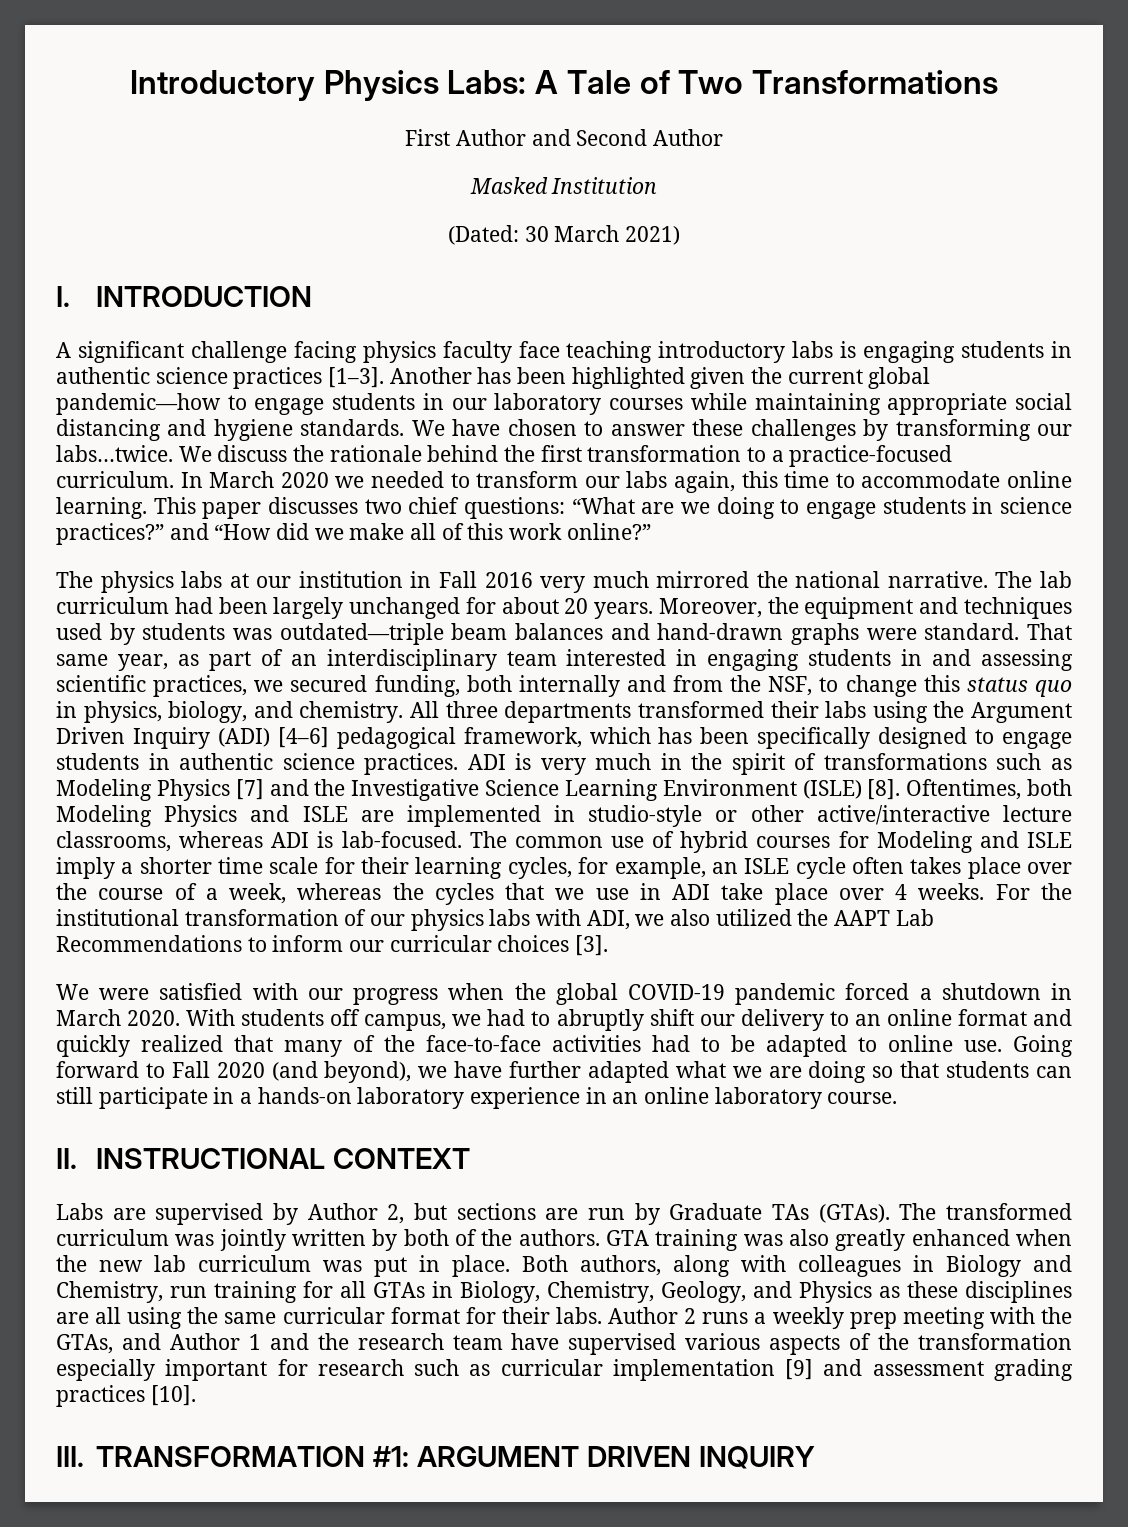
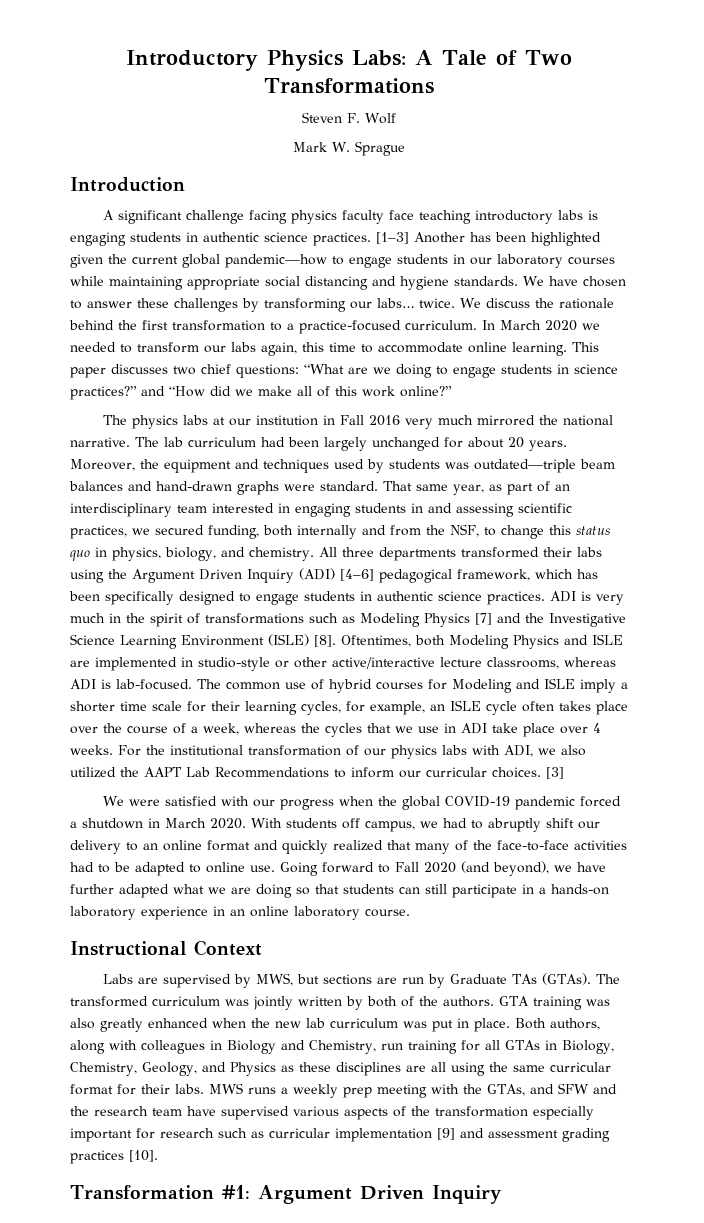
[405,129,723,146] [469,177,658,194] [447,225,681,245] [56,286,313,307] First Author and Second Author // Masked Institution // (Dated: 30 March 2021) // I. INTRODUCTION -> [302,112,396,124] [293,141,405,156] [70,177,185,192] Steven F. Wolf // Mark W. Sprague // Introduction
[233,367,385,389] practices [1–3]. -> [313,232,409,246] practices. [1–3]
[56,445,173,462] labs…twice. -> [377,298,455,308] labs… twice.
[497,935,609,956] choices [3]. -> [492,767,564,779] choices. [3]
[56,1148,471,1169] II. INSTRUCTIONAL CONTEXT -> [70,940,262,956] Instructional Context
[307,1203,405,1224] Author 2, -> [256,973,294,986] MWS,
[608,1307,697,1324] Author 2 -> [209,1083,243,1094] MWS
[169,1333,261,1350] Author 1 -> [558,1083,589,1094] SFW
[56,1446,815,1469] III. TRANSFORMATION #1: ARGUMENT DRIVEN INQUIRY -> [70,1185,502,1204] Transformation #1: Argument Driven Inquiry

